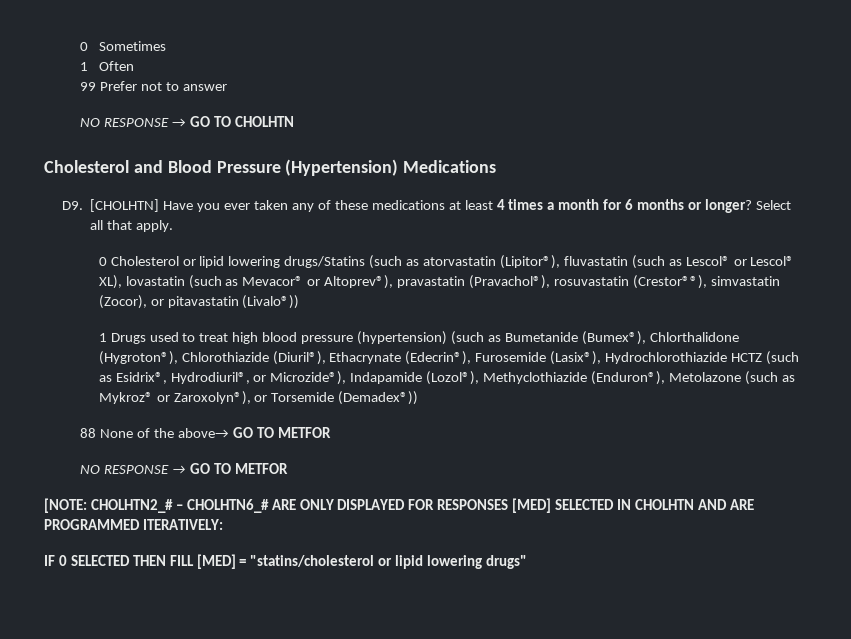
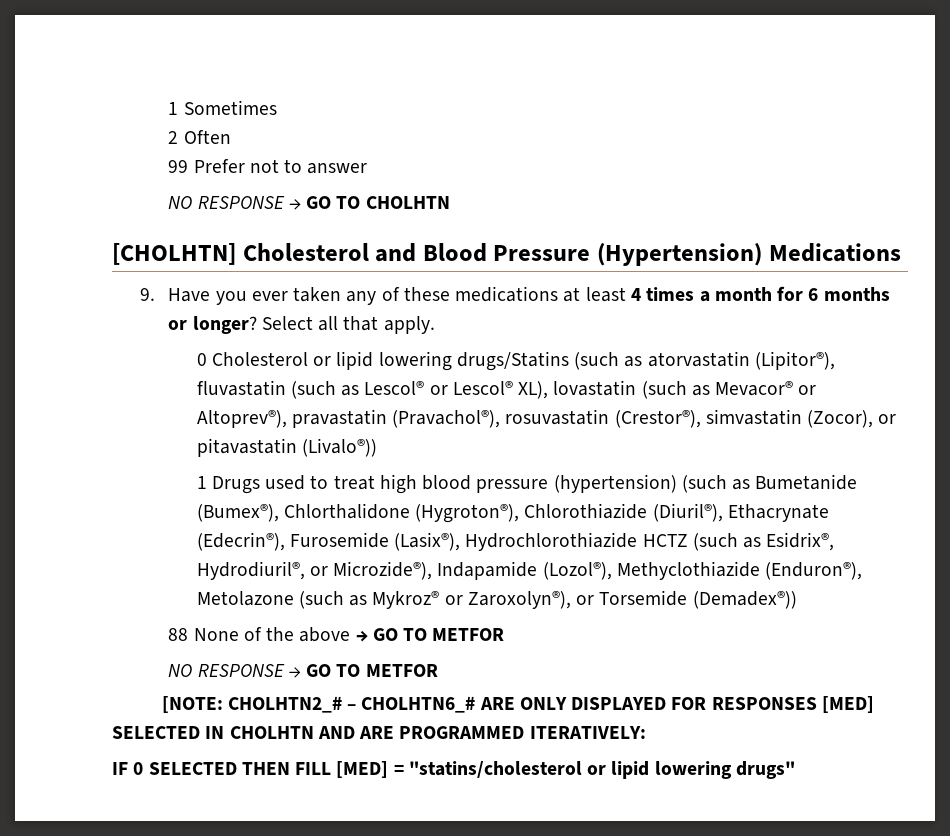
[80,42,89,51] 0 -> [168,102,179,115] 1
[80,62,89,71] 1 -> [168,131,179,144] 2
(295, 121) none -> [112,243,236,265] [CHOLHTN]
[62,199,160,212] D9. [CHOLHTN] -> [140,288,156,301] 9.
[632,275,707,289] (Crestor®®), -> [614,410,701,428] (Crestor®),
[178,428,230,438] above→ -> [299,627,368,642] above →

